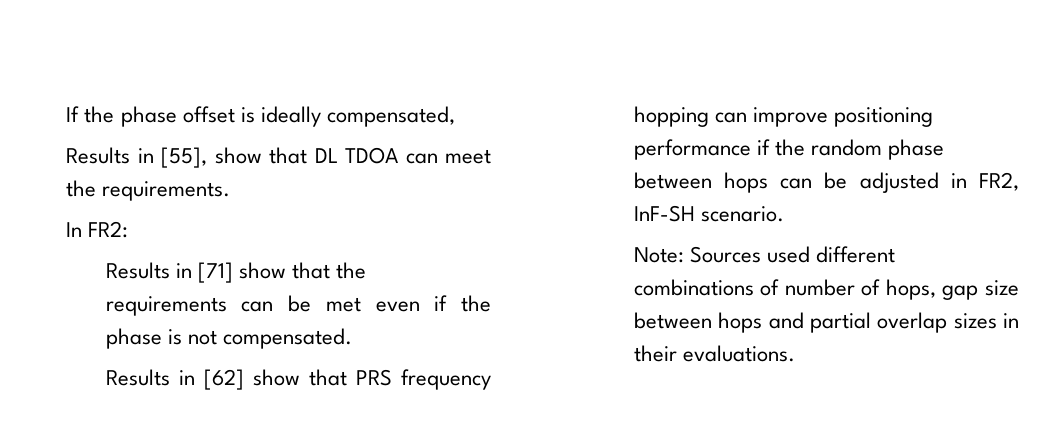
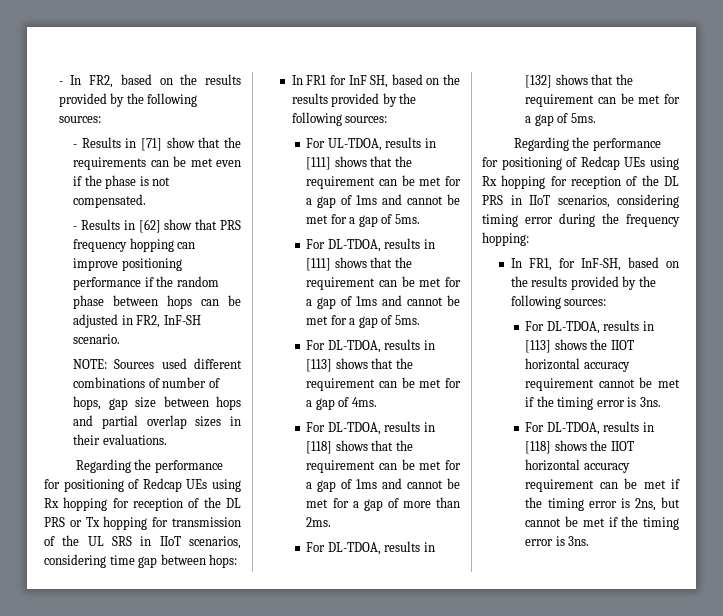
[66,106,455,127] [66,147,491,168] [66,180,231,201] [66,221,129,238] If the phase offset is ideally compensated, // Results in [55], show that DL TDOA can meet the requirements. // In FR2: // -> [58,74,241,88] [58,93,198,107] [58,116,101,123] [73,144,78,148] - In FR2, based on the results provided by the following sources: // -
(352, 338) none -> [73,226,78,230] -
[633,247,684,263] Note: -> [73,359,108,369] NOTE:
(795, 353) none -> [75,459,223,473] [44,478,241,492] [44,497,242,511] [44,516,241,530] [44,535,241,549] [44,554,238,568] [291,74,460,88] [291,93,417,107] [291,112,388,126] [306,137,436,151] [306,156,412,170] [306,175,461,189] [306,194,460,208] [306,214,420,227] [306,238,435,252] [306,257,412,271] [306,276,461,290] [306,295,460,309] [306,315,420,328] [306,339,435,353] [306,358,413,372] [306,377,461,391] [306,397,377,410] [306,421,435,435] [306,440,413,454] [306,459,461,473] [306,478,460,492] [306,497,460,511] [306,517,332,527] [306,541,435,555] [525,74,633,88] [525,93,680,107] [525,113,596,126] [513,137,661,151] [482,156,679,170] [482,175,679,189] [482,194,679,208] [482,213,680,227] [482,232,529,246] [510,257,679,271] [510,276,656,290] [510,295,607,309] [525,320,654,334] [525,339,634,353] [525,358,630,372] [525,377,680,391] [525,396,661,410] [525,421,654,435] [525,440,634,454] [525,459,630,473] [525,478,680,492] [525,497,680,511] [525,516,679,530] [525,536,590,546] // Regarding the performance for positioning of Redcap UEs using Rx hopping for reception of the DL PRS or Tx hopping for transmission of the UL SRS in IIoT scenarios, considering time gap between hops: // In FR1 for InF SH, based on the results provided by the following sources: // For UL-TDOA, results in [111] shows that the requirement can be met for a gap of 1ms and cannot be met for a gap of 5ms. // For DL-TDOA, results in [111] shows that the requirement can be met for a gap of 1ms and cannot be met for a gap of 5ms. // For DL-TDOA, results in [113] shows that the requirement can be met for a gap of 4ms. // For DL-TDOA, results in [118] shows that the requirement can be met for a gap of 1ms and cannot be met for a gap of more than 2ms. // For DL-TDOA, results in [132] shows that the requirement can be met for a gap of 5ms. // Regarding the performance for positioning of Redcap UEs using Rx hopping for reception of the DL PRS in IIoT scenarios, considering timing error during the frequency hopping: // In FR1, for InF-SH, based on the results provided by the following sources: // For DL-TDOA, results in [113] shows the IIOT horizontal accuracy requirement cannot be met if the timing error is 3ns. // For DL-TDOA, results in [118] shows the IIOT horizontal accuracy requirement can be met if the timing error is 2ns, but cannot be met if the timing error is 3ns.

